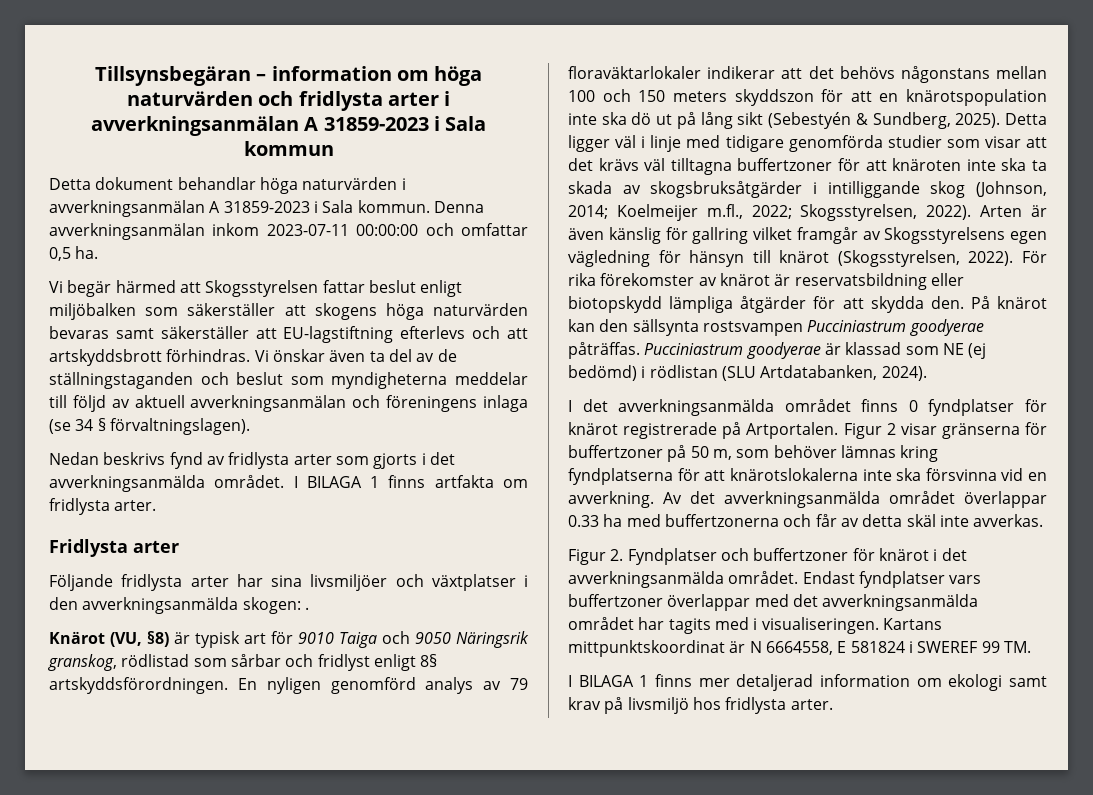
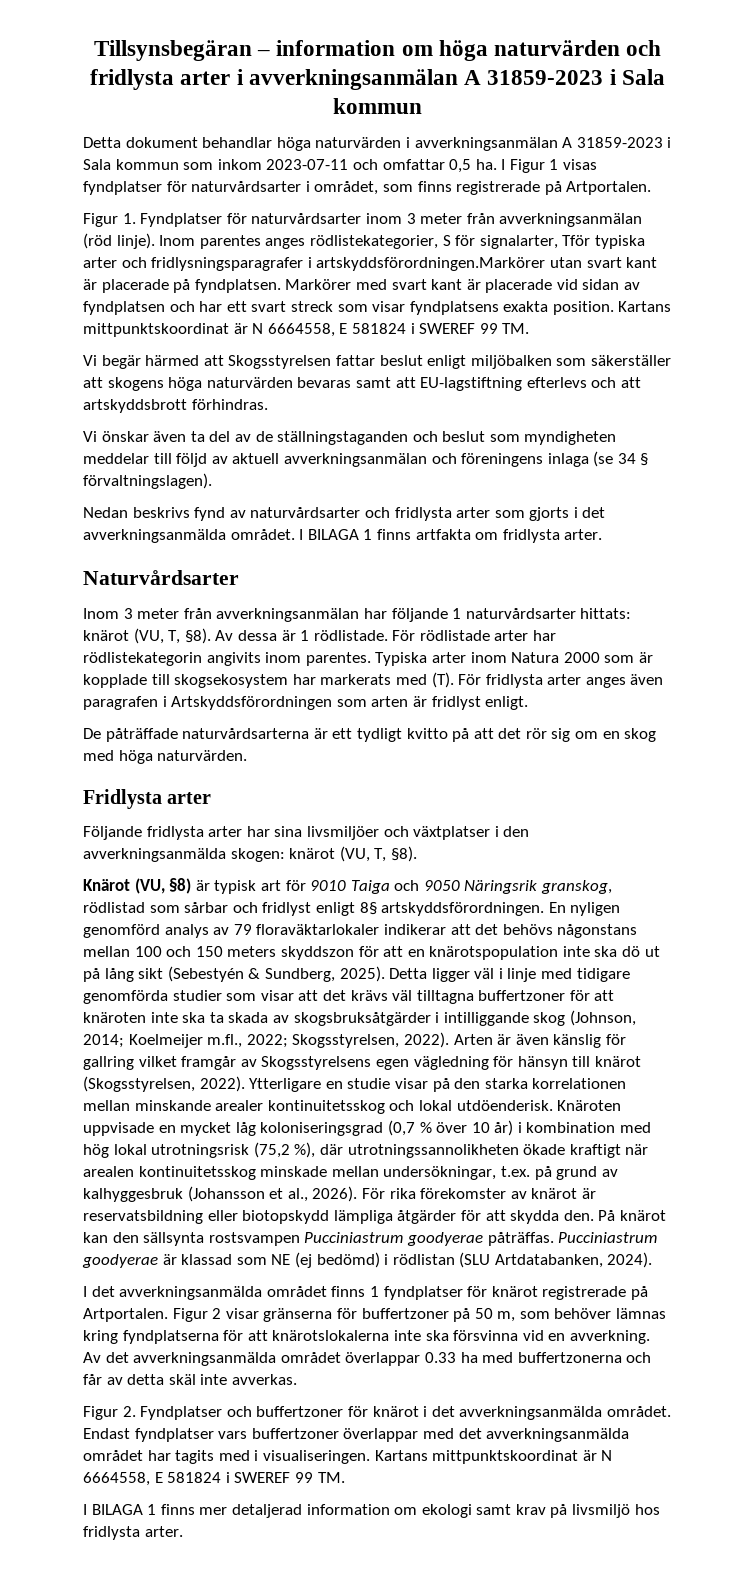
[357,200,484,213] [49,223,205,240] kommun. Denna avverkningsanmälan -> [115,159,214,170] kommun som
[356,224,419,236] 00:00:00 -> (349, 164) none
(99, 252) none -> [501,159,598,173] [83,181,652,195] [83,213,643,227] [83,233,645,249] [83,257,658,271] [83,279,641,293] [83,301,672,315] [83,323,530,337] I Figur 1 visas fyndplatser för naturvårdsarter i området, som finns registrerade på Artportalen. // Figur 1. Fyndplatser för naturvårdsarter inom 3 meter från avverkningsanmälan (röd linje). Inom parentes anges rödlistekategorier, S för signalarter, Tför typiska arter och fridlysningsparagrafer i artskyddsförordningen.Markörer utan svart kant är placerade på fyndplatsen. Markörer med svart kant är placerade vid sidan av fyndplatsen och har ett svart streck som visar fyndplatsens exakta position. Kartans mittpunktskoordinat är N 6664558, E 581824 i SWEREF 99 TM.
[160,326,249,339] säkerställer -> (391, 382) none
(251, 355) none -> (268, 404) //
[331,372,448,389] myndigheterna -> [524,431,617,445] myndigheten
(225, 460) none -> [250,507,390,518] naturvårdsarter och
(157, 505) none -> [83,570,239,585] [83,608,632,622] [83,628,557,644] [83,652,653,666] [83,672,664,688] [83,696,529,710] [83,728,657,742] [83,750,248,764] // Naturvårdsarter // Inom 3 meter från avverkningsanmälan har följande 1 naturvårdsarter hittats: knärot (VU, T, §8). Av dessa är 1 rödlistade. För rödlistade arter har rödlistekategorin angivits inom parentes. Typiska arter inom Natura 2000 som är kopplade till skogsekosystem har markerats med (T). För fridlysta arter anges även paragrafen i Artskyddsförordningen som arten är fridlyst enligt. // De påträffade naturvårdsarterna är ett tydligt kvitto på att det rör sig om en skog med höga naturvärden.
[304,607,309,610] . -> [289,846,417,862] knärot (VU, T, §8).
(1014, 258) none -> [249,1078,627,1092] [83,1100,622,1114] [83,1120,652,1136] [83,1142,649,1158] [83,1166,618,1180] [83,1186,358,1202] Ytterligare en studie visar på den starka korrelationen mellan minskande arealer kontinuitetsskog och lokal utdöenderisk. Knäroten uppvisade en mycket låg koloniseringsgrad (0,7 % över 10 år) i kombination med hög lokal utrotningsrisk (75,2 %), där utrotningssannolikheten ökade kraftigt när arealen kontinuitetsskog minskade mellan undersökningar, t.ex. på grund av kalhyggesbruk (Johansson et al., 2026).
[908,400,918,412] 0 -> [369,1286,379,1297] 1

